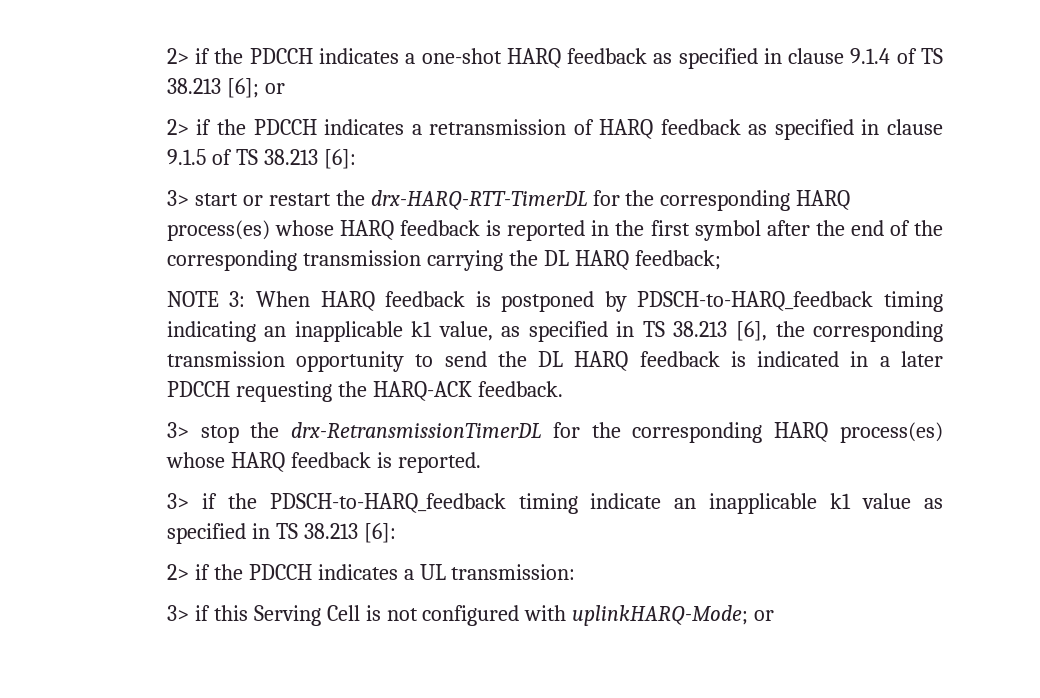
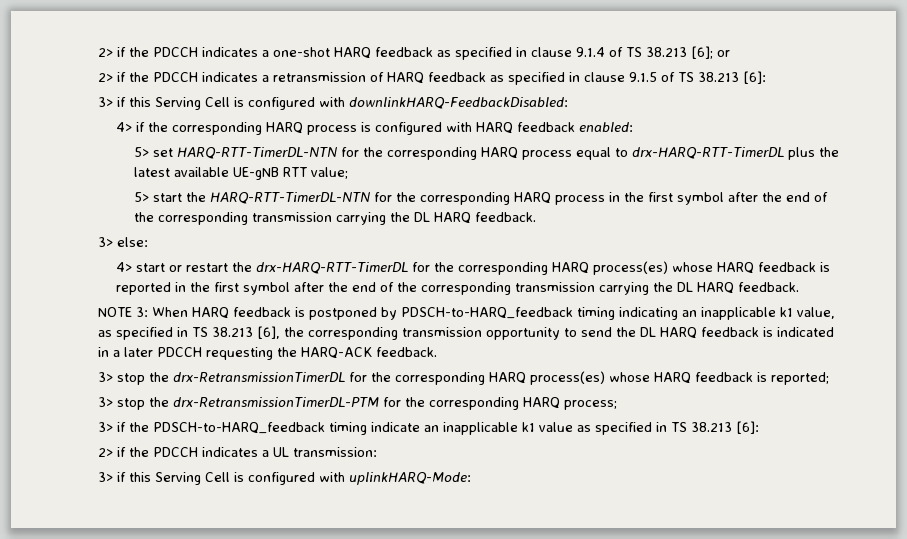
(189, 198) none -> [117,97,569,110] [116,122,634,135] [134,147,840,160] [134,167,349,180] [134,192,829,205] [134,212,537,225] [98,237,149,247] [116,262,133,272] if this Serving Cell is configured with downlinkHARQ-FeedbackDisabled: // 4> if the corresponding HARQ process is configured with HARQ feedback enabled: // 5> set HARQ-RTT-TimerDL-NTN for the corresponding HARQ process equal to drx-HARQ-RTT-TimerDL plus the latest available UE-gNB RTT value; // 5> start the HARQ-RTT-TimerDL-NTN for the corresponding HARQ process in the first symbol after the end of the corresponding transmission carrying the DL HARQ feedback. // 3> else: // 4>
[634,250,721,270] feedback; -> [738,282,800,292] feedback.
[397,452,481,473] reported. -> [771,372,830,385] [98,397,618,410] reported; // 3> stop the drx-RetransmissionTimerDL-PTM for the corresponding HARQ process;
[386,605,775,626] not configured with uplinkHARQ-Mode; or -> [248,472,472,485] configured with uplinkHARQ-Mode:

